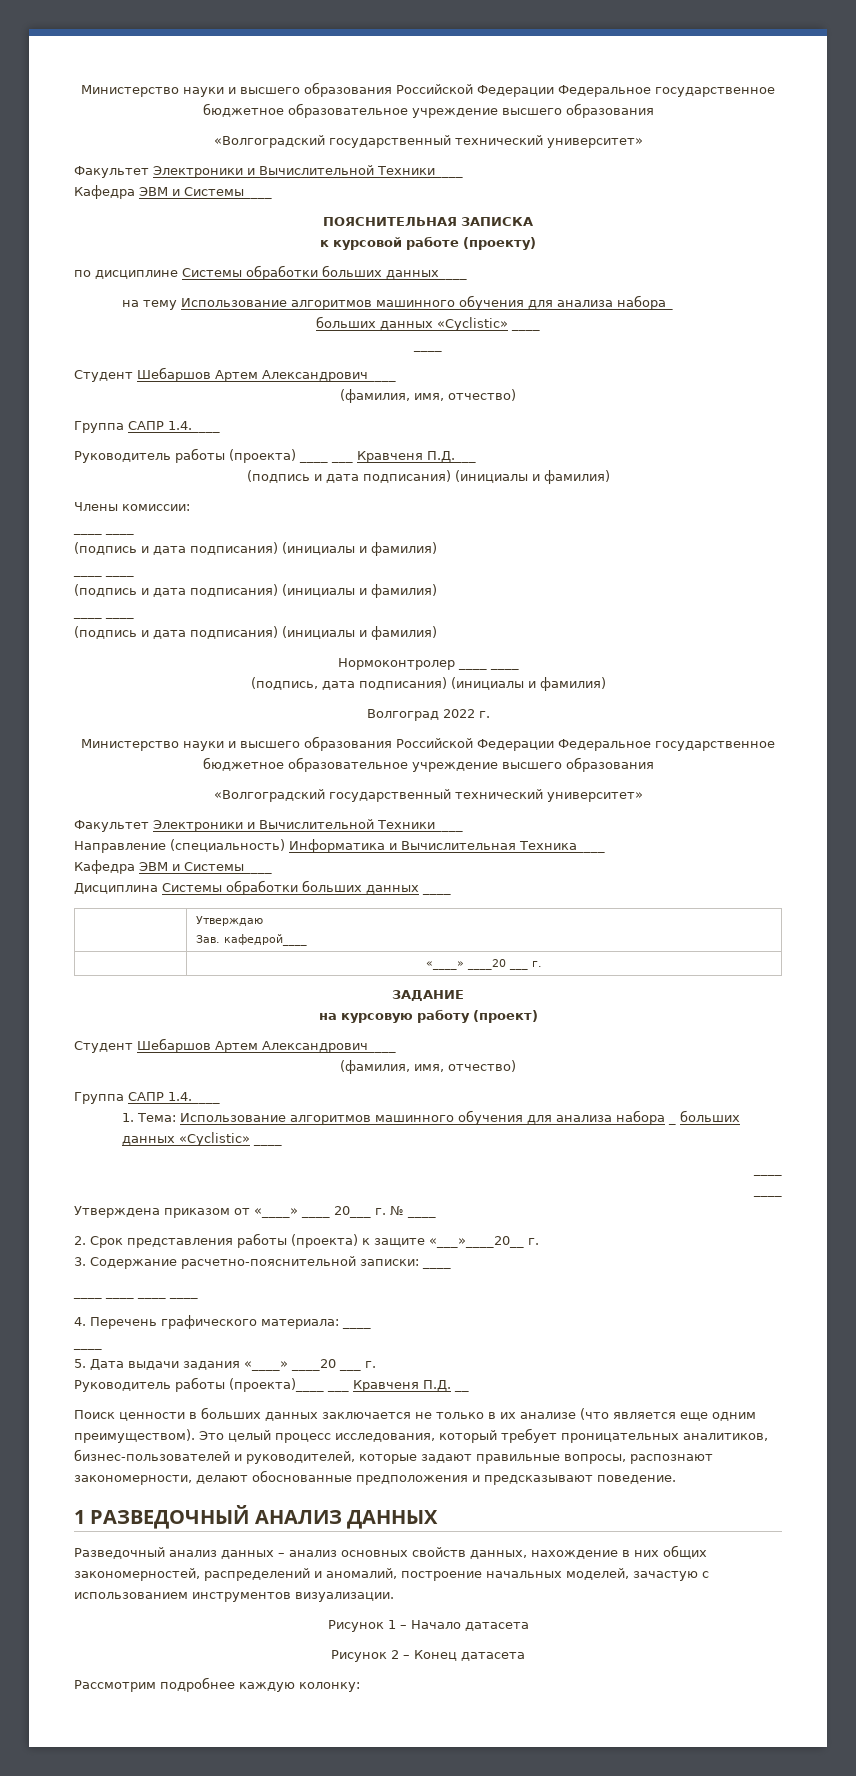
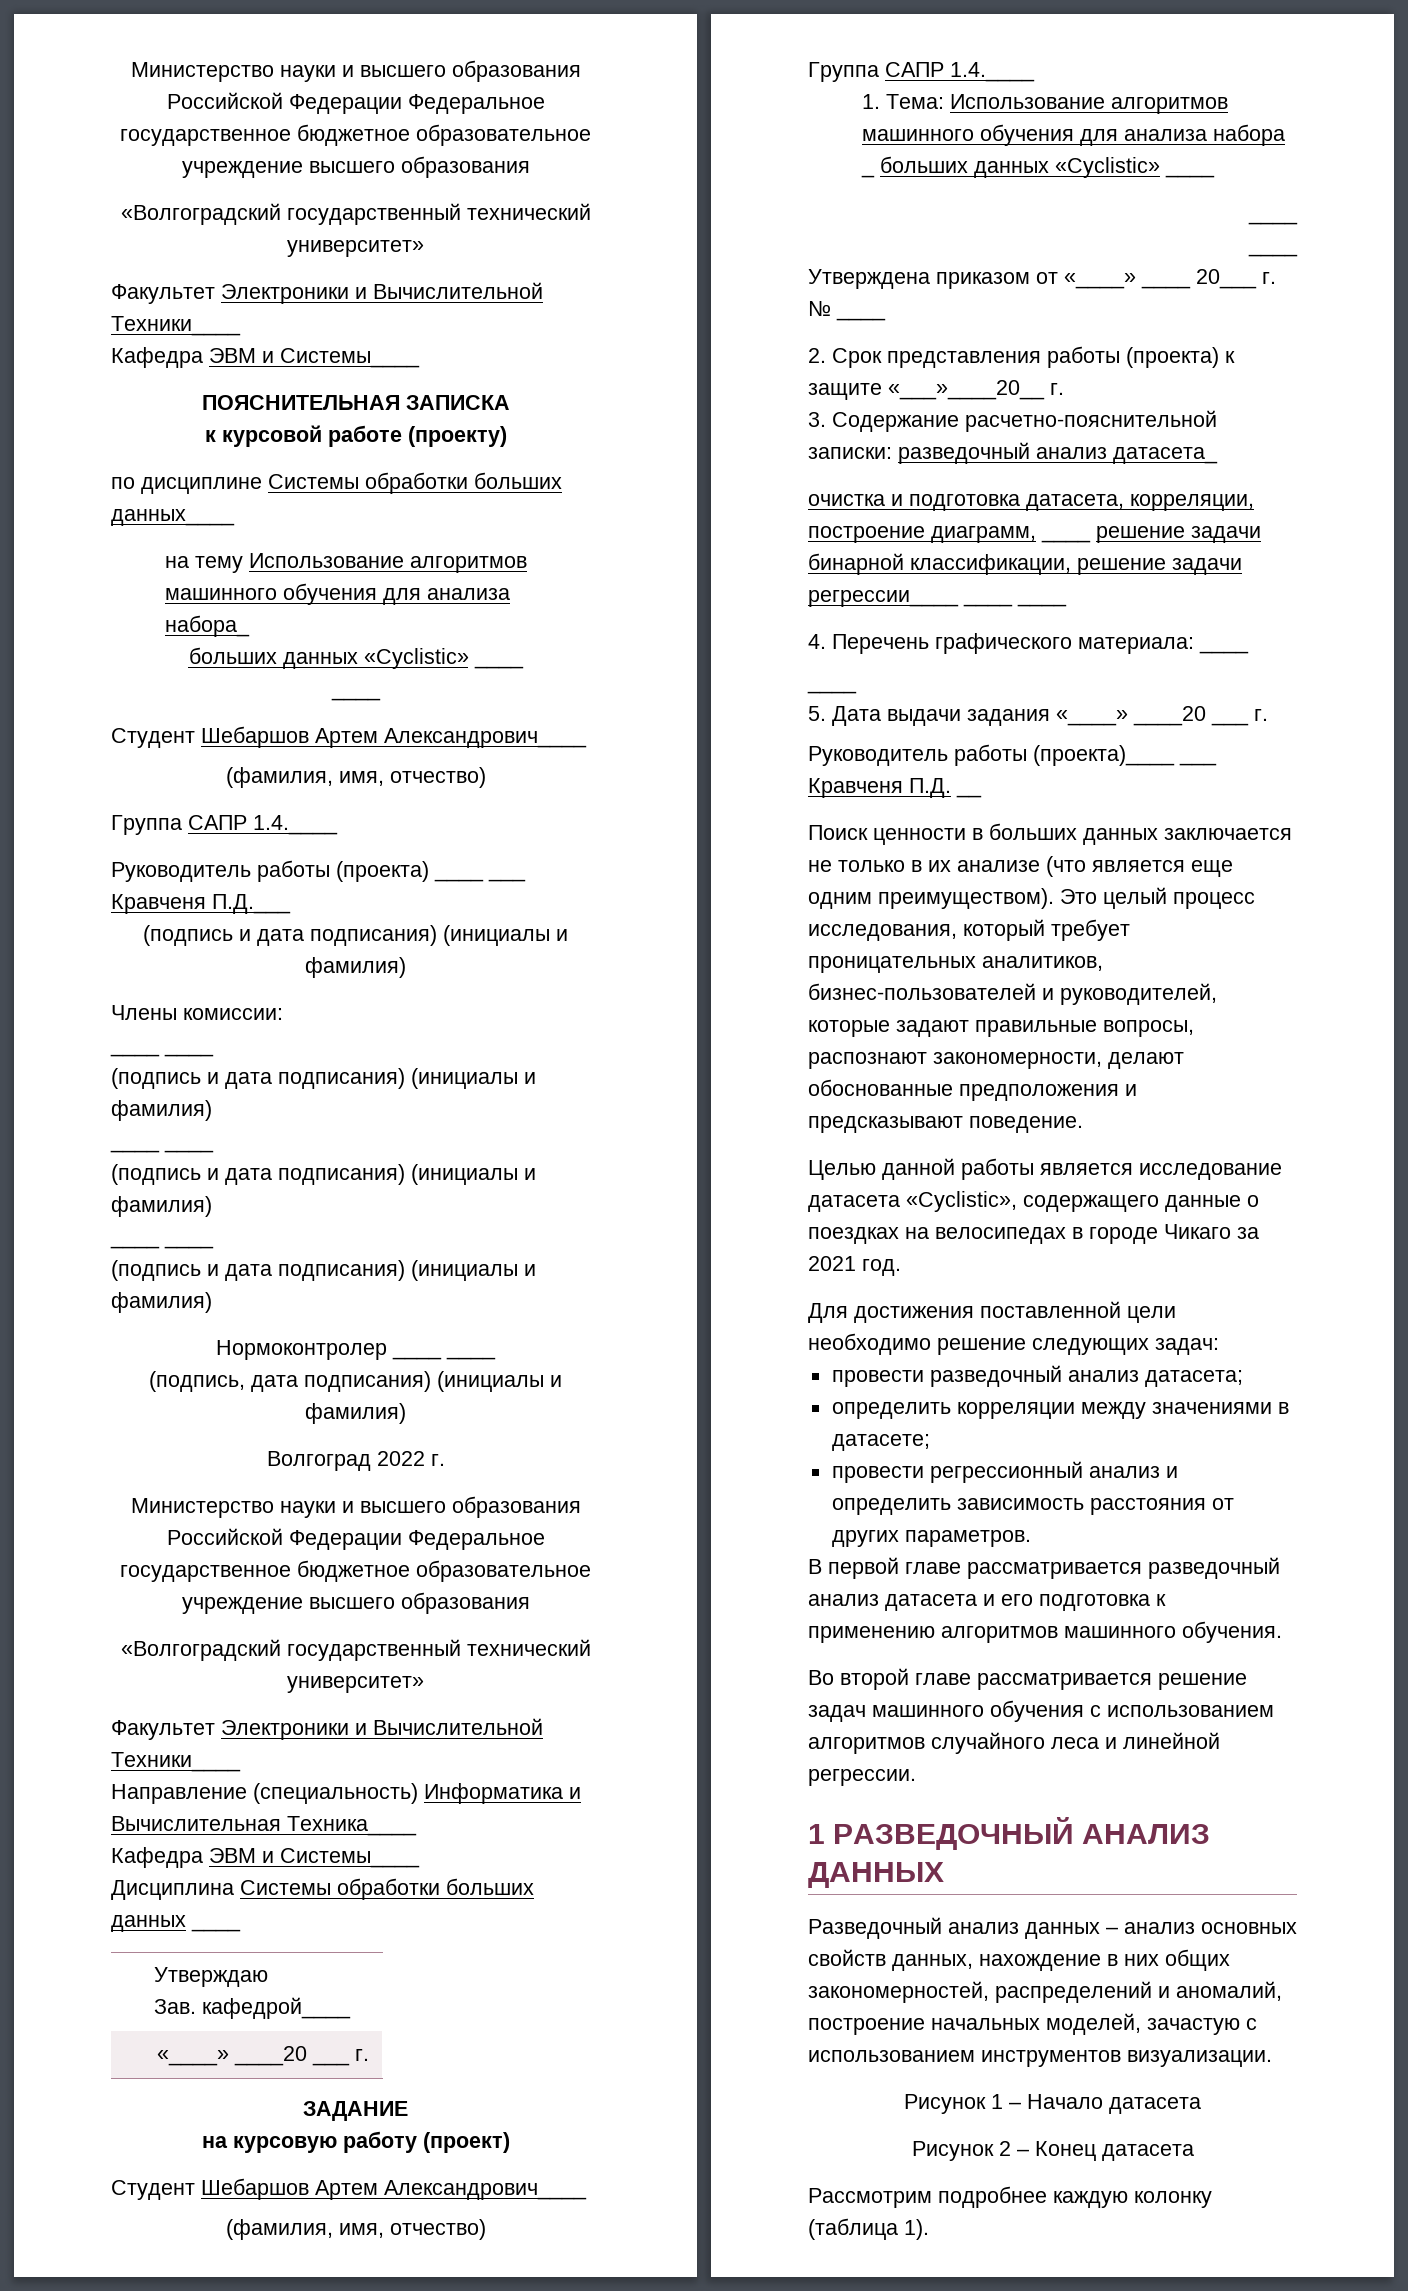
[422,1266,451,1269] [73,1296,134,1299] ____ // ____ ____ -> [898,442,1218,464] [808,494,1254,511] [808,526,1261,543] [808,553,1242,575] [808,590,959,607] разведочный анализ датасета_ // очистка и подготовка датасета, корреляции, построение диаграмм, ____ решение задачи бинарной классификации, решение задачи регрессии____
(676, 1479) none -> [808,1158,1282,1180] [808,1191,1259,1212] [808,1224,1259,1244] [808,1256,901,1276] [808,1301,1176,1323] [808,1333,1219,1355] [831,1365,1243,1387] [831,1402,1289,1419] [831,1434,930,1451] [831,1461,1178,1483] [831,1498,1234,1515] [831,1530,1031,1547] [808,1557,1280,1579] [808,1594,1166,1611] [808,1621,1282,1643] [808,1668,1247,1690] [808,1700,1274,1722] [808,1732,1220,1754] [808,1769,916,1786] // Целью данной работы является исследование датасета «Cyclistic», содержащего данные о поездках на велосипедах в городе Чикаго за 2021 год. // Для достижения поставленной цели необходимо решение следующих задач: // провести разведочный анализ датасета; // определить корреляции между значениями в датасете; // провести регрессионный анализ и определить зависимость расстояния от других параметров. // В первой главе рассматривается разведочный анализ датасета и его подготовка к применению алгоритмов машинного обучения. // Во второй главе рассматривается решение задач машинного обучения с использованием алгоритмов случайного леса и линейной регрессии.
[299,1682,360,1692] колонку: -> [1134,2191,1212,2208] [808,2218,929,2240] колонку (таблица 1).

